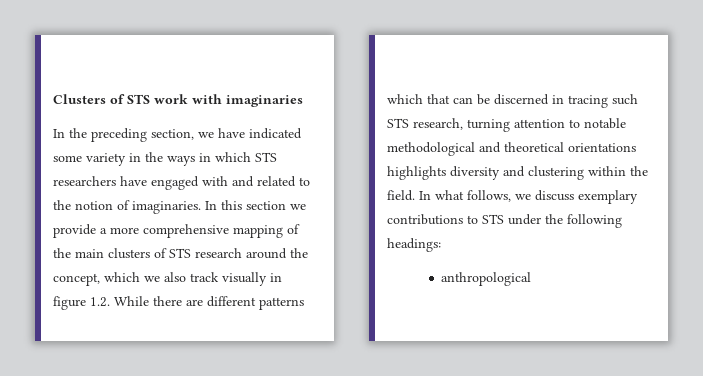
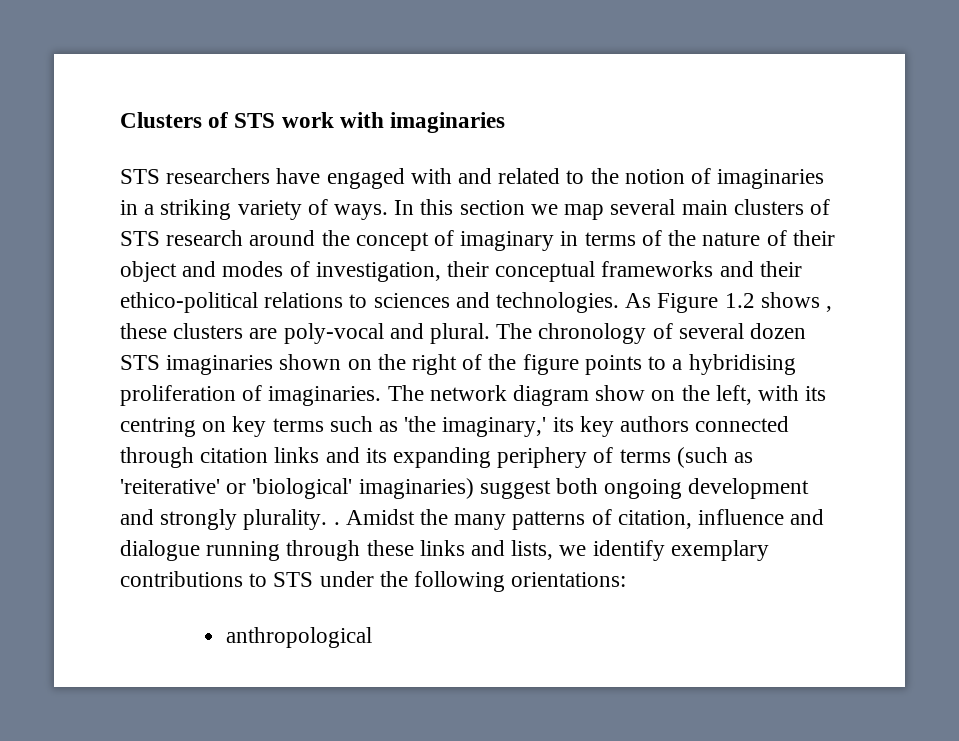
[53,128,302,142] [53,152,251,166] In the preceding section, we have indicated some variety in the ways in which -> (506, 122) none
[132,200,306,214] [53,224,300,238] [53,248,71,258] imaginaries. In this section we provide a more comprehensive mapping of the -> [717,169,825,189] [120,199,676,220] imaginaries in a striking variety of ways. In this section we map several
[53,272,282,286] [53,296,304,310] [387,94,638,108] [387,118,626,132] [387,142,636,156] [387,166,648,180] [387,190,574,202] concept, which we also track visually in figure 1.2. While there are different patterns which that can be discerned in tracing such STS research, turning attention to notable methodological and theoretical orientations highlights diversity and clustering within the field. In what follows, we discuss -> [355,230,835,251] [120,261,802,282] [120,292,833,313] [120,323,807,344] [120,354,796,375] [120,385,827,406] [120,416,790,437] [120,447,754,468] [120,478,810,499] [120,509,825,530] [120,540,665,561] concept of imaginary in terms of the nature of their object and modes of investigation, their conceptual frameworks and their ethico-political relations to sciences and technologies. As Figure 1.2 shows , these clusters are poly-vocal and plural. The chronology of several dozen STS imaginaries shown on the right of the figure points to a hybridising proliferation of imaginaries. The network diagram show on the left, with its centring on key terms such as 'the imaginary,' its key authors connected through citation links and its expanding periphery of terms (such as 'reiterative' or 'biological' imaginaries) suggest both ongoing development and strongly plurality. . Amidst the many patterns of citation, influence and dialogue running through these links and lists, we identify
[387,238,441,252] headings: -> [511,572,627,587] orientations:

